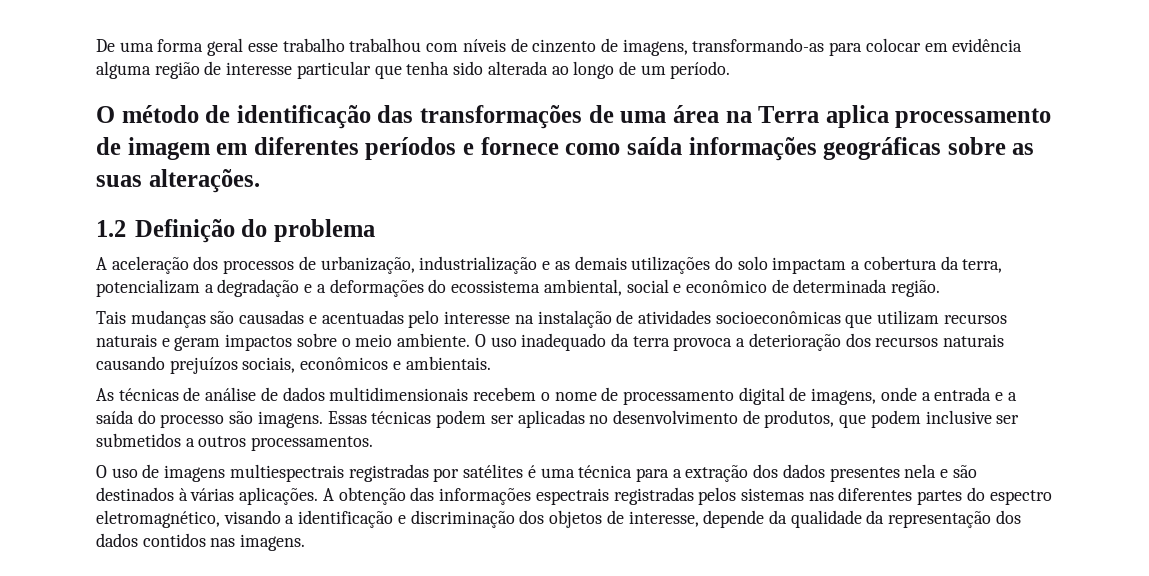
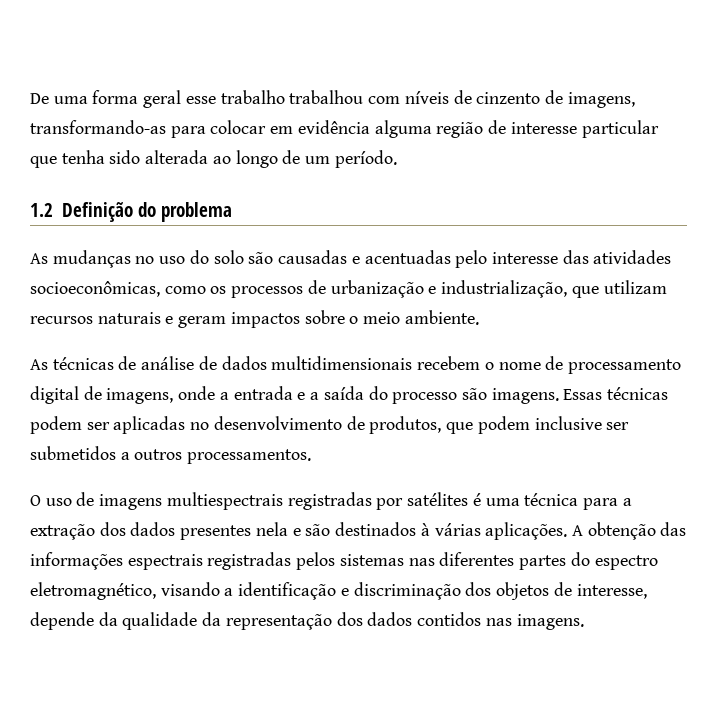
[96,105,1052,129] [96,137,1035,161] [96,169,260,193] [96,219,375,243] [96,256,1003,274] [96,279,941,297] [96,310,206,328] O método de identificação das transformações de uma área na Terra aplica processamento de imagem em diferentes períodos e fornece como saída informações geográficas sobre as suas alterações. // 1.2 Definição do problema // A aceleração dos processos de urbanização, industrialização e as demais utilizações do solo impactam a cobertura da terra, potencializam a degradação e a deformações do ecossistema ambiental, social e econômico de determinada região. // Tais mudanças -> [30,202,233,222] [30,250,244,268] 1.2 Definição do problema // As mudanças no uso do solo
[514,310,841,328] na instalação de atividades socioeconômicas -> [562,250,672,264] [30,280,568,298] das atividades socioeconômicas, como os processos de urbanização e industrialização,
[474,333,1005,351] [96,356,491,374] O uso inadequado da terra provoca a deterioração dos recursos naturais causando prejuízos sociais, econômicos e ambientais. -> (479, 317) none

